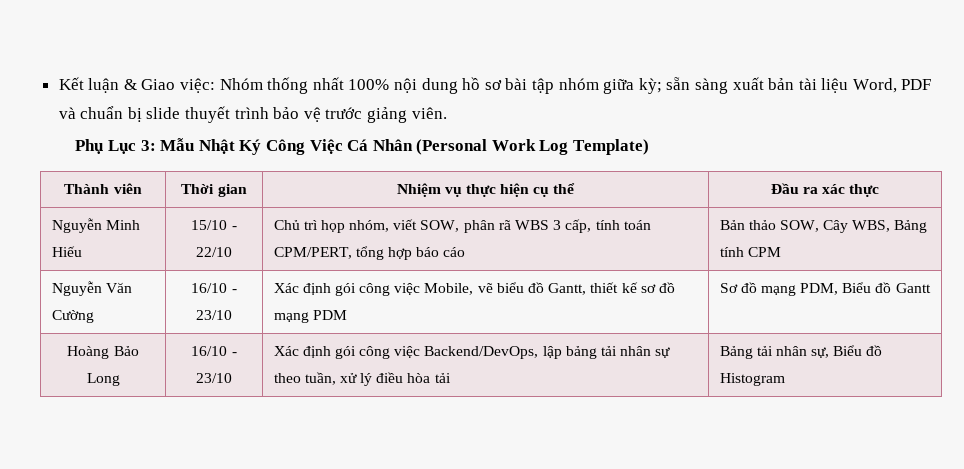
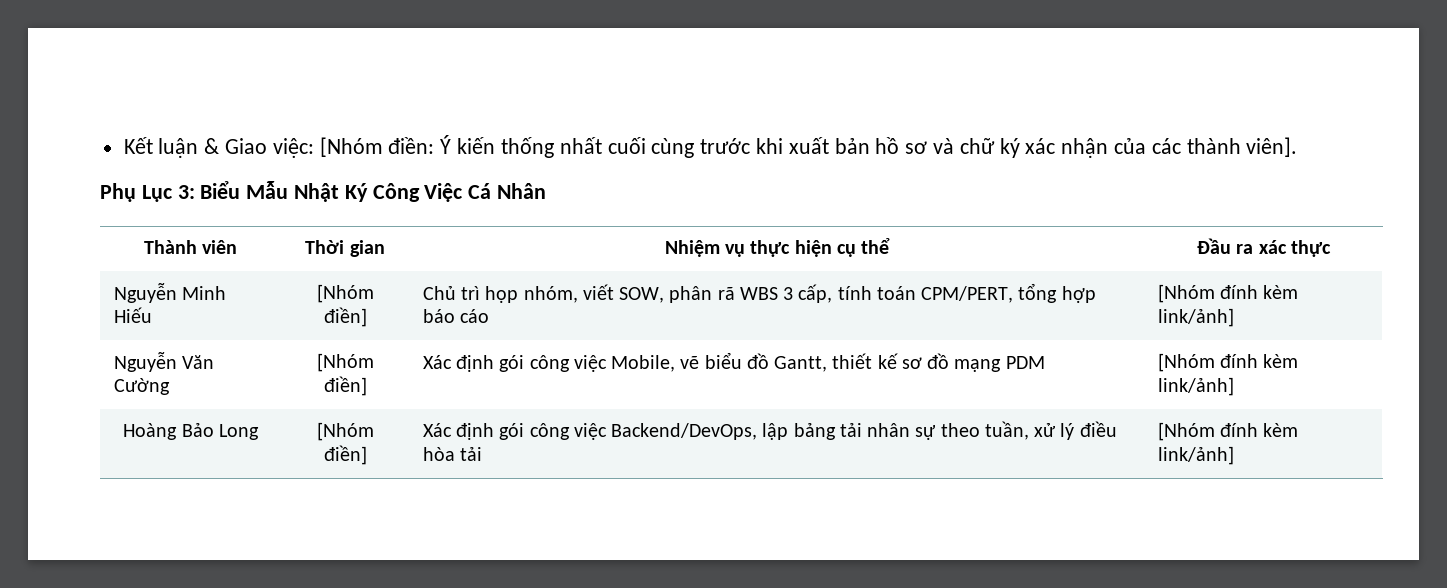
[219,77,932,94] [58,106,447,123] Nhóm thống nhất 100% nội dung hồ sơ bài tập nhóm giữa kỳ; sẵn sàng xuất bản tài liệu Word, PDF và chuẩn bị slide thuyết trình bảo vệ trước giảng viên. -> [319,135,1298,158] [Nhóm điền: Ý kiến thống nhất cuối cùng trước khi xuất bản hồ sơ và chữ ký xác nhận của các thành viên].
(156, 145) none -> [200,181,241,199] Biểu
[416,139,650,155] (Personal Work Log Template) -> (547, 191) none
[191,220,237,230] [196,247,232,257] 15/10 - 22/10 -> [316,284,374,303] [323,307,367,327] [Nhóm điền]
[719,220,928,233] [719,247,781,257] Bản thảo SOW, Cây WBS, Bảng tính CPM -> [1157,284,1299,303] [1157,308,1234,327] [Nhóm đính kèm link/ảnh]
[191,283,237,293] [196,310,232,320] 16/10 - 23/10 -> [316,353,374,372] [323,376,367,396] [Nhóm điền]
[719,282,931,296] Sơ đồ mạng PDM, Biểu đồ Gantt -> [1157,353,1299,372] [1157,377,1234,396] [Nhóm đính kèm link/ảnh]
[191,346,237,356] [196,373,232,383] 16/10 - 23/10 -> [316,422,374,441] [323,445,367,465] [Nhóm điền]
[719,345,883,359] [719,373,785,386] Bảng tải nhân sự, Biểu đồ Histogram -> [1157,422,1299,441] [1157,446,1234,465] [Nhóm đính kèm link/ảnh]

